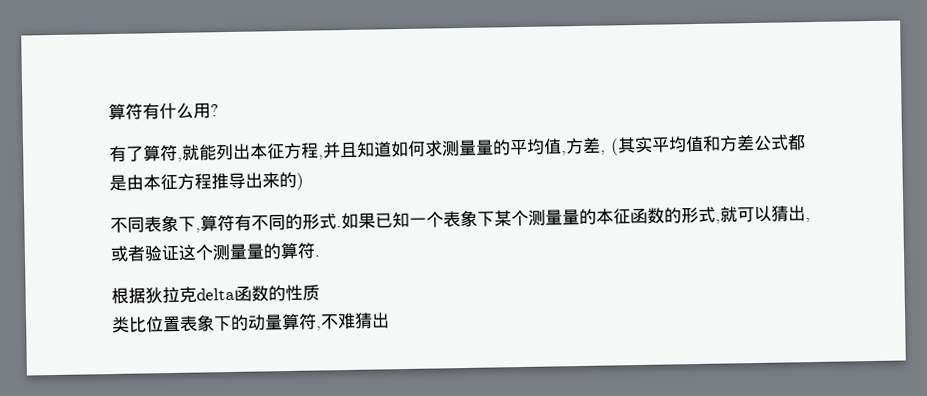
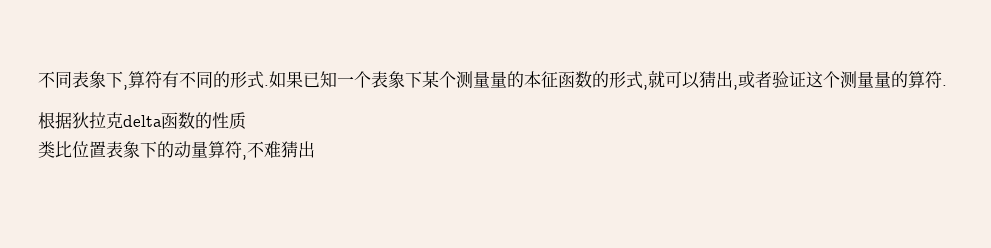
[108,102,219,121] [109,134,806,163] [109,171,304,192] 算符有什么用? // 有了算符,就能列出本征方程,并且知道如何求测量量的平均值,方差, (其实平均值和方差公式都是由本征方程推导出来的) // -> (38, 79) none

